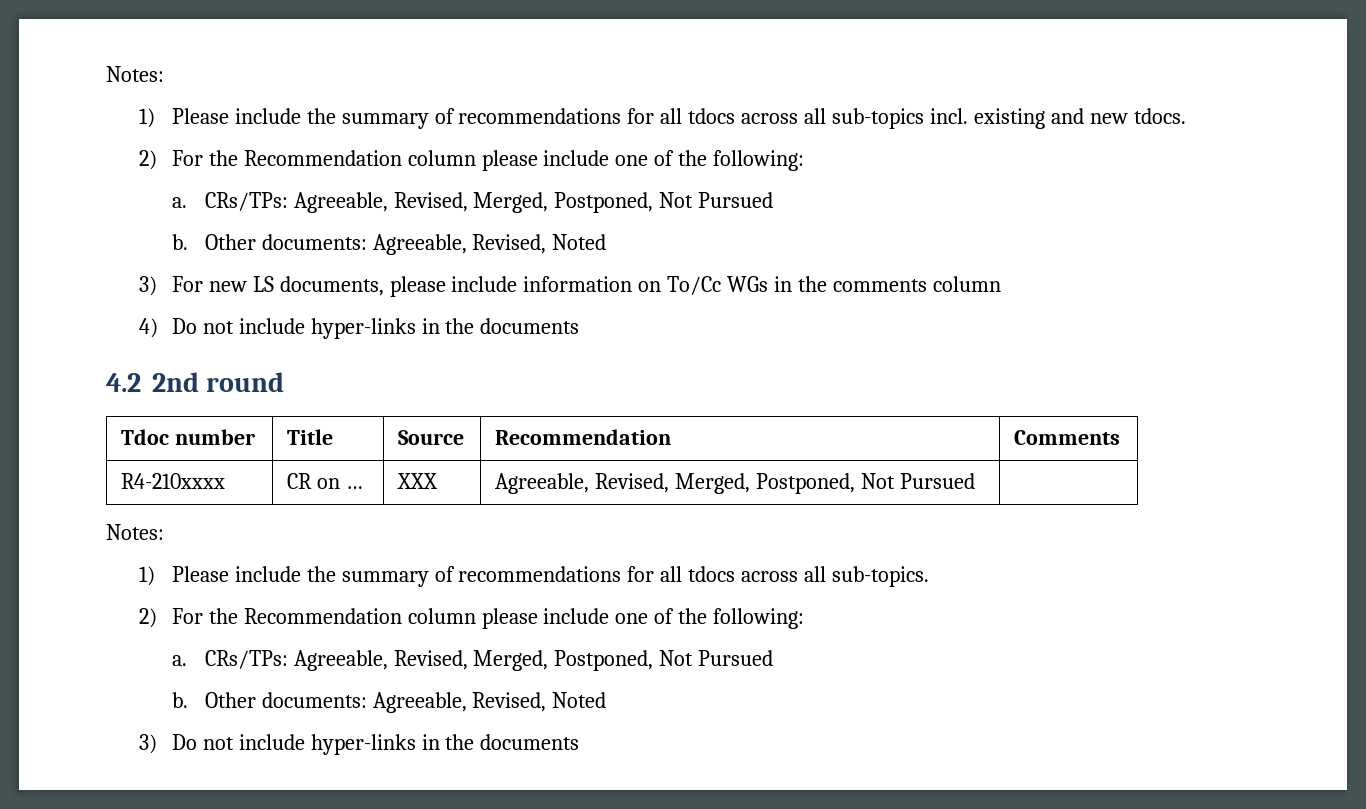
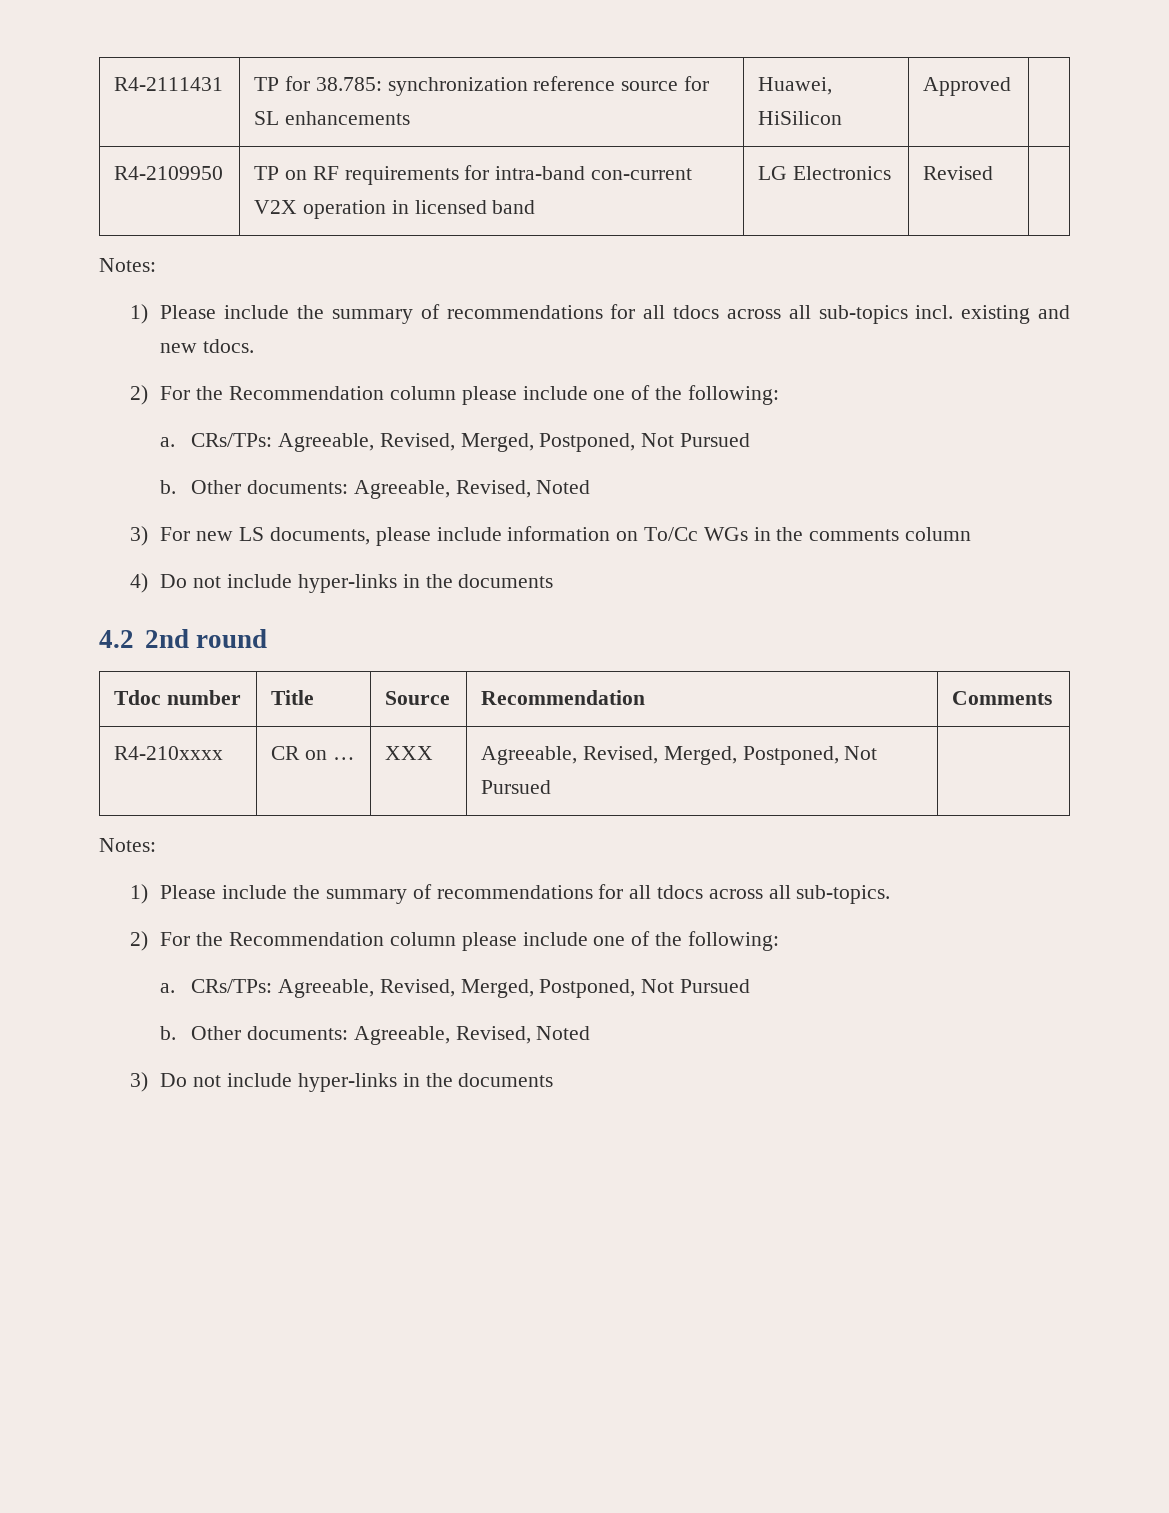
(106, 74) none -> [114,77,224,91] [254,76,709,96] [254,111,410,125] [758,77,833,95] [758,111,843,125] [923,77,1012,96] [114,166,224,180] [254,165,692,185] [254,200,536,219] [758,166,891,180] [923,166,994,180] R4-2111431 | TP for 38.785: synchronization reference source for SL enhancements | Huawei, HiSilicon | Approved | // R4-2109950 | TP on RF requirements for intra-band con-current V2X operation in licensed band | LG Electronics | Revised | //

